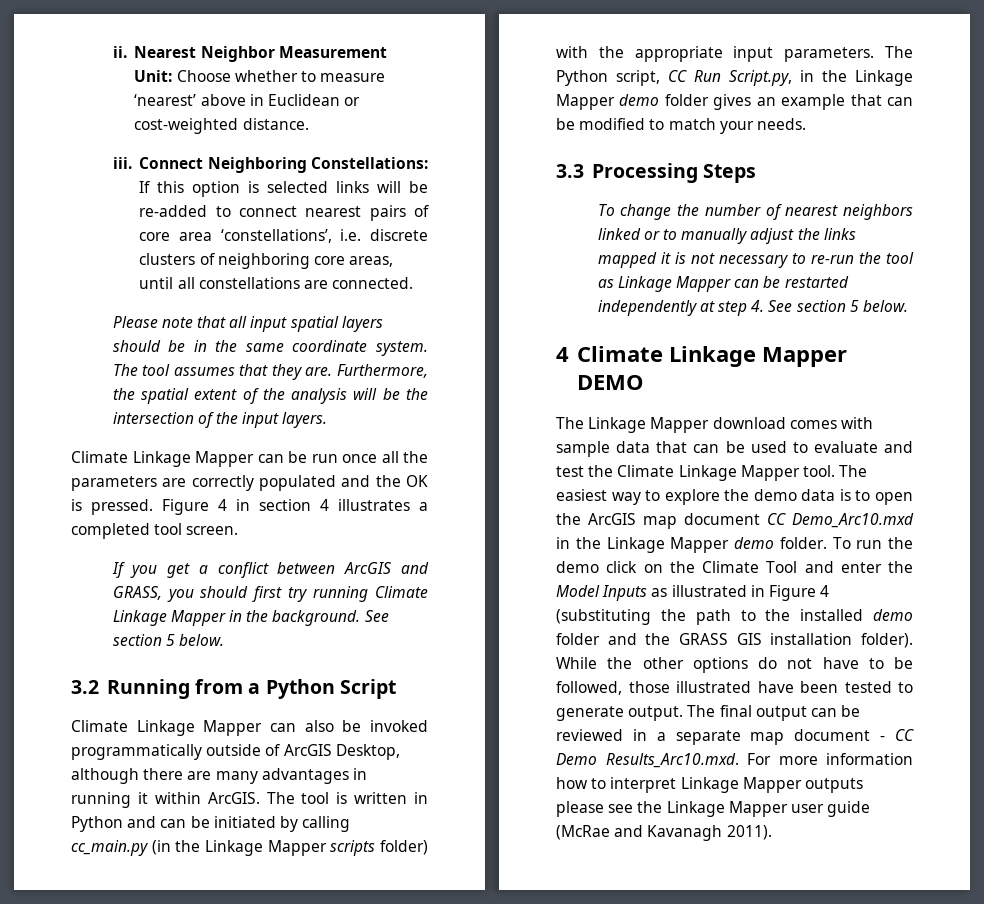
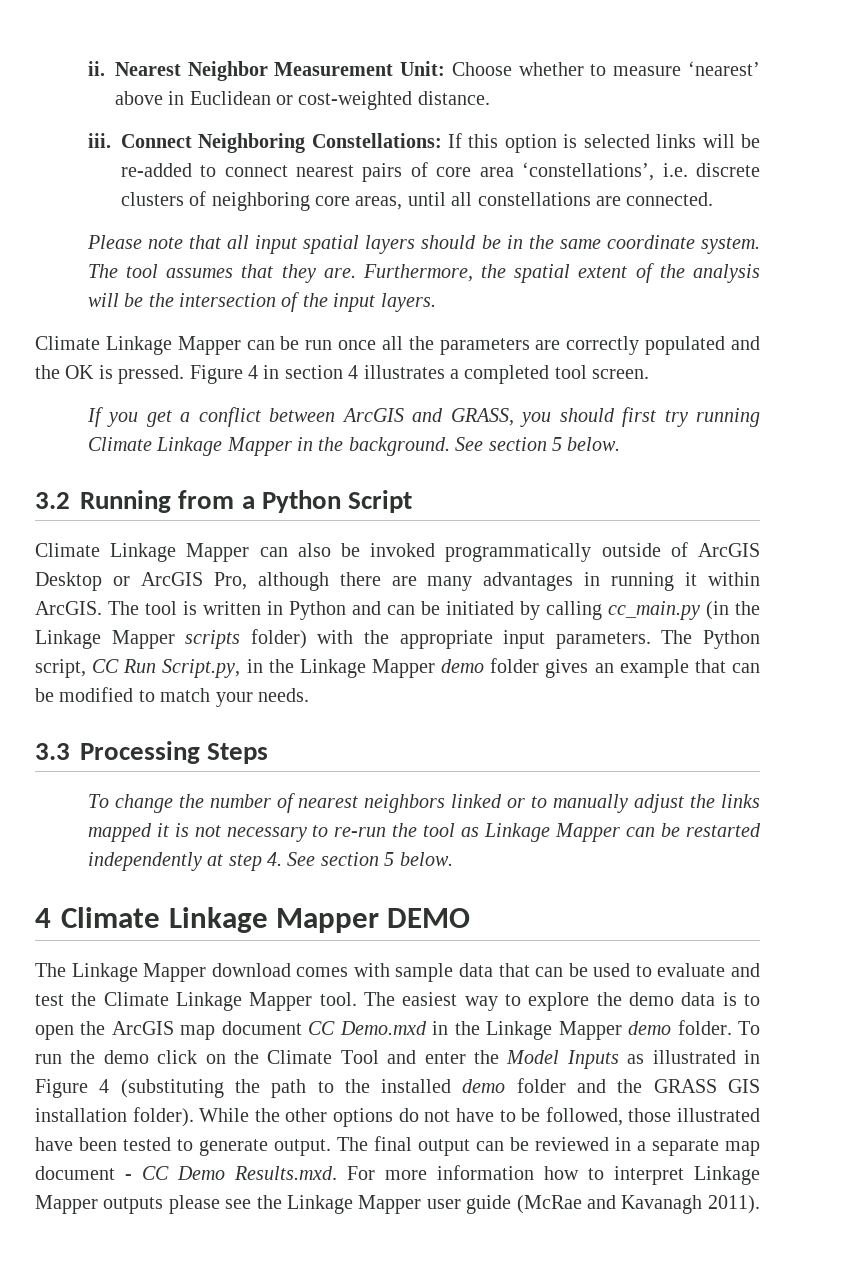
[335,744,400,760] Desktop, -> [35,572,247,591] Desktop or ArcGIS Pro,
[792,513,914,528] Demo_Arc10.mxd -> [339,1021,427,1035] Demo.mxd
[605,753,739,768] Results_Arc10.mxd. -> [234,1166,337,1180] Results.mxd.

